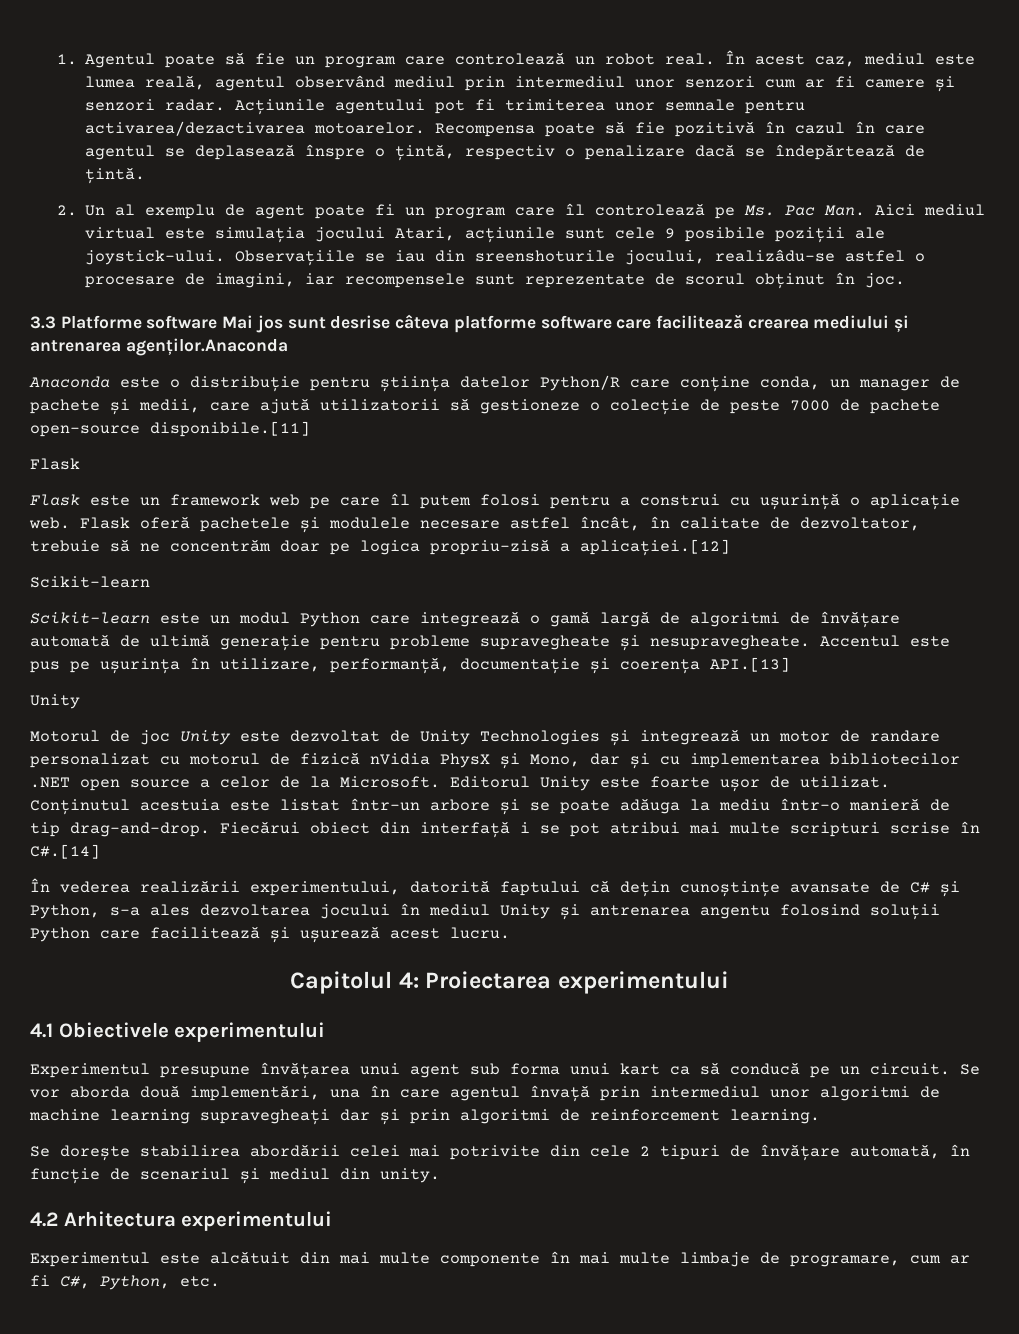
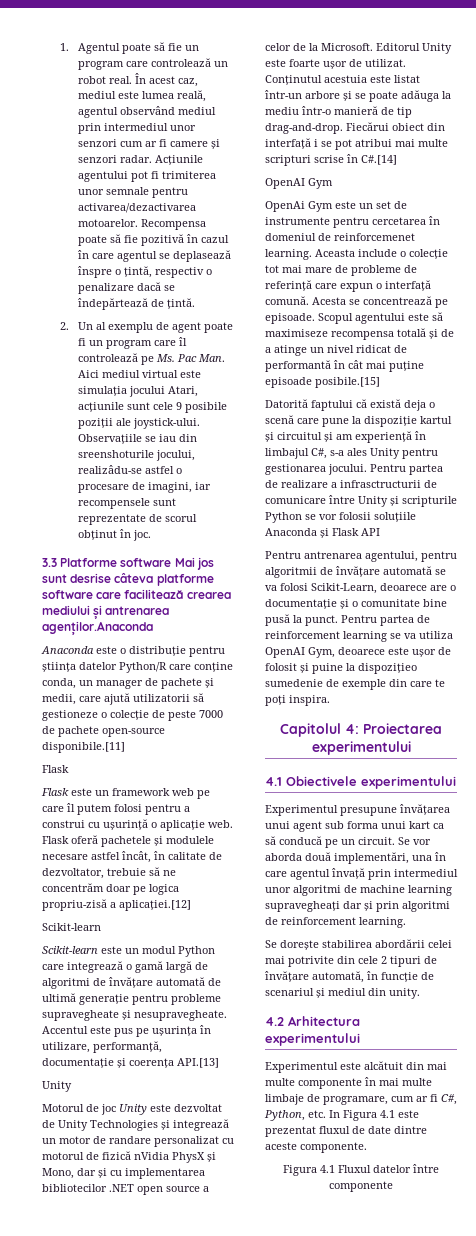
[30,878,960,897] [30,903,940,920] [30,926,510,943] În vederea realizării experimentului, datorită faptului că dețin cunoștințe avansate de C# și Python, s-a ales dezvoltarea jocului în mediul Unity și antrenarea angentu folosind soluții Python care facilitează și ușurează acest lucru. -> [265,178,333,189] [265,201,407,212] [265,216,440,228] [265,233,415,241] [265,249,448,260] [265,265,417,276] [265,280,431,292] [265,296,448,308] [265,312,443,324] [265,328,454,340] [265,345,407,356] [265,360,424,372] [265,377,380,388] [265,399,435,411] [265,415,452,427] [265,431,426,443] [265,448,438,459] [265,464,443,475] [265,480,437,488] [265,495,457,507] [265,512,416,523] [265,528,380,538] [265,551,457,562] [265,566,446,578] [265,583,456,594] [265,599,447,609] [265,614,430,626] [265,631,453,642] [265,647,451,658] [265,663,417,674] [265,679,445,690] [265,695,330,706] OpenAI Gym // OpenAi Gym este un set de instrumente pentru cercetarea în domeniul de reinforcemenet learning. Aceasta include o colecție tot mai mare de probleme de referință care expun o interfață comună. Acesta se concentrează pe episoade. Scopul agentului este să maximiseze recompensa totală și de a atinge un nivel ridicat de performantă în cât mai puține episoade posibile.[15] // Datorită faptului că există deja o scenă care pune la dispoziție kartul și circuitul și am experiență în limbajul C#, s-a ales Unity pentru gestionarea jocului. Pentru partea de realizare a infrasctructurii de comunicare între Unity și scripturile Python se vor folosii soluțiile Anaconda și Flask API // Pentru antrenarea agentului, pentru algoritmii de învățare automată se va folosi Scikit-Learn, deoarece are o documentație și o comunitate bine pusă la punct. Pentru partea de reinforcement learning se va utiliza OpenAI Gym, deoarece este ușor de folosit și puine la dispozițieo sumedenie de exemple din care te poți inspira.
(220, 1281) none -> [329,1110,419,1121] [265,1126,427,1137] [265,1142,367,1153] [283,1164,439,1176] [329,1181,393,1192] In Figura 4.1 este prezentat fluxul de date dintre aceste componente. // Figura 4.1 Fluxul datelor între componente

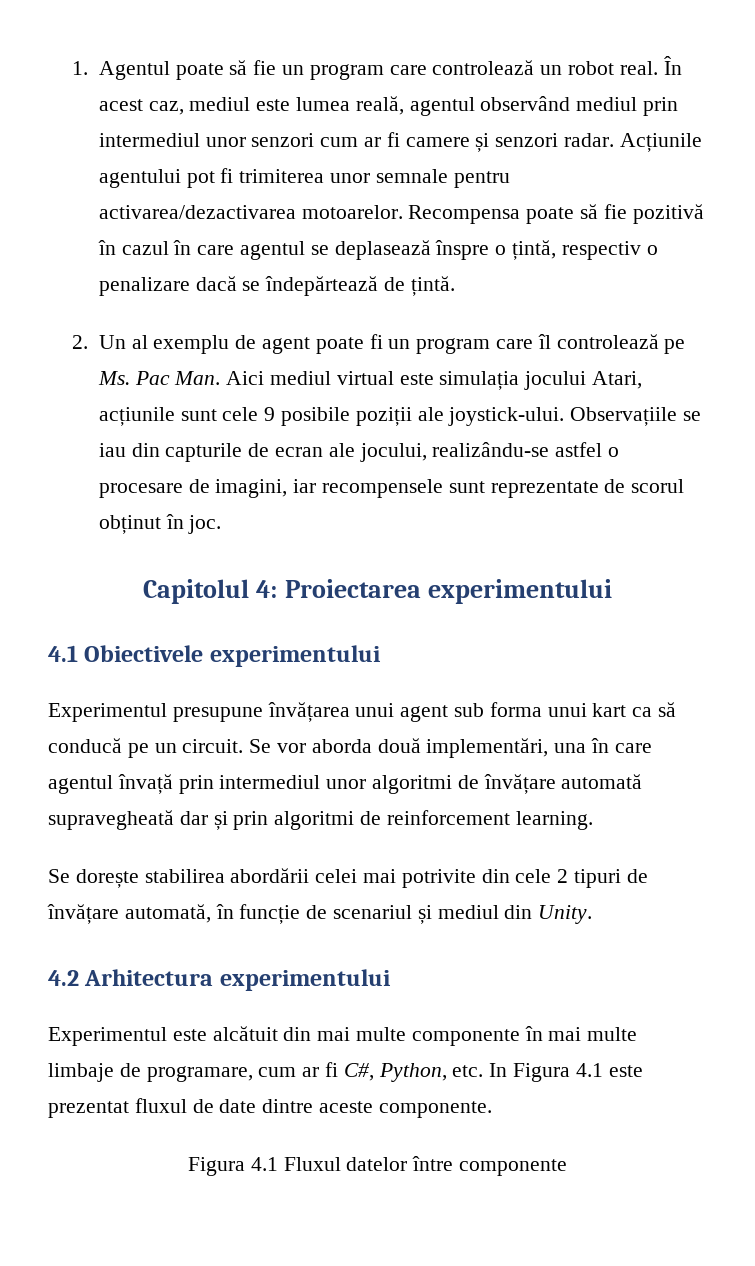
[77,450,195,461] [77,465,142,474] sreenshoturile jocului, realizâdu-se -> [165,442,550,462] capturile de ecran ale jocului, realizându-se
[42,557,214,570] [42,573,214,586] [42,589,231,599] [42,605,170,619] [42,621,153,635] [41,646,225,657] [42,662,233,673] [42,678,214,689] [42,693,204,705] [42,710,223,721] [42,726,165,737] [42,742,125,753] [42,765,69,773] [41,788,210,799] [42,803,190,815] [42,819,233,831] [42,835,214,847] [42,851,222,863] [42,867,176,879] [42,883,179,895] [42,899,191,911] [42,923,101,931] [42,946,215,957] [42,961,208,973] [42,977,221,989] [42,993,221,1005] [42,1010,227,1021] [42,1025,211,1037] [42,1041,162,1053] [42,1058,219,1068] [42,1081,72,1092] [42,1104,222,1115] [42,1119,229,1131] [42,1136,234,1147] [42,1151,216,1163] [42,1168,205,1179] [42,1184,209,1195] [265,43,452,54] [265,59,406,69] [265,75,420,85] [265,90,451,102] [265,106,412,118] [265,122,445,134] [265,138,448,150] [265,154,397,166] [265,178,333,189] [265,201,407,212] [265,216,440,228] [265,233,415,241] [265,249,448,260] [265,265,417,276] [265,280,431,292] [265,296,448,308] [265,312,443,324] [265,328,454,340] [265,345,407,356] [265,360,424,372] [265,377,380,388] [265,399,435,411] [265,415,452,427] [265,431,426,443] [265,448,438,459] [265,464,443,475] [265,480,437,488] [265,495,457,507] [265,512,416,523] [265,528,380,538] [265,551,457,562] [265,566,446,578] [265,583,456,594] [265,599,447,609] [265,614,430,626] [265,631,453,642] [265,647,451,658] [265,663,417,674] [265,679,445,690] [265,695,330,706] // 3.3 Platforme software Mai jos sunt desrise câteva platforme software care facilitează crearea mediului și antrenarea agenților.Anaconda // Anaconda este o distribuție pentru știința datelor Python/R care conține conda, un manager de pachete și medii, care ajută utilizatorii să gestioneze o colecție de peste 7000 de pachete open-source disponibile.[11] // Flask // Flask este un framework web pe care îl putem folosi pentru a construi cu ușurință o aplicație web. Flask oferă pachetele și modulele necesare astfel încât, în calitate de dezvoltator, trebuie să ne concentrăm doar pe logica propriu-zisă a aplicației.[12] // Scikit-learn // Scikit-learn este un modul Python care integrează o gamă largă de algoritmi de învățare automată de ultimă generație pentru probleme supravegheate și nesupravegheate. Accentul este pus pe ușurința în utilizare, performanță, documentație și coerența API.[13] // Unity // Motorul de joc Unity este dezvoltat de Unity Technologies și integrează un motor de randare personalizat cu motorul de fizică nVidia PhysX și Mono, dar și cu implementarea bibliotecilor .NET open source a celor de la Microsoft. Editorul Unity este foarte ușor de utilizat. Conținutul acestuia este listat într-un arbore și se poate adăuga la mediu într-o manieră de tip drag-and-drop. Fiecărui obiect din interfață i se pot atribui mai multe scripturi scrise în C#.[14] // OpenAI Gym // OpenAi Gym este un set de instrumente pentru cercetarea în domeniul de reinforcemenet learning. Aceasta include o colecție tot mai mare de probleme de referință care expun o interfață comună. Acesta se concentrează pe episoade. Scopul agentului este să maximiseze recompensa totală și de a atinge un nivel ridicat de performantă în cât mai puține episoade posibile.[15] // Datorită faptului că există deja o scenă care pune la dispoziție kartul și circuitul și am experiență în limbajul C#, s-a ales Unity pentru gestionarea jocului. Pentru partea de realizare a infrasctructurii de comunicare între Unity și scripturile Python se vor folosii soluțiile Anaconda și Flask API // Pentru antrenarea agentului, pentru algoritmii de învățare automată se va folosi Scikit-Learn, deoarece are o documentație și o comunitate bine pusă la punct. Pentru partea de reinforcement learning se va utiliza OpenAI Gym, deoarece este ușor de folosit și puine la dispozițieo sumedenie de exemple din care te poți inspira. -> (222, 524) none
[360,885,452,896] [265,901,340,912] machine learning supravegheați -> [483,774,643,794] [48,810,174,830] învățare automată supravegheată
[389,988,420,999] unity. -> [538,905,593,924] Unity.

